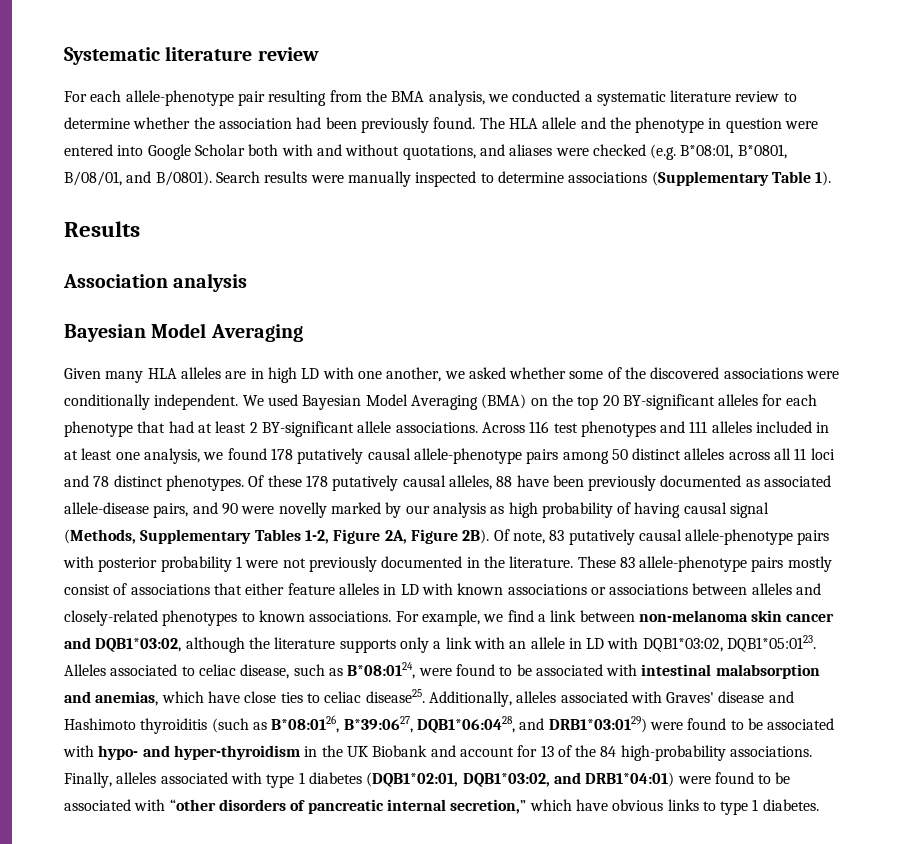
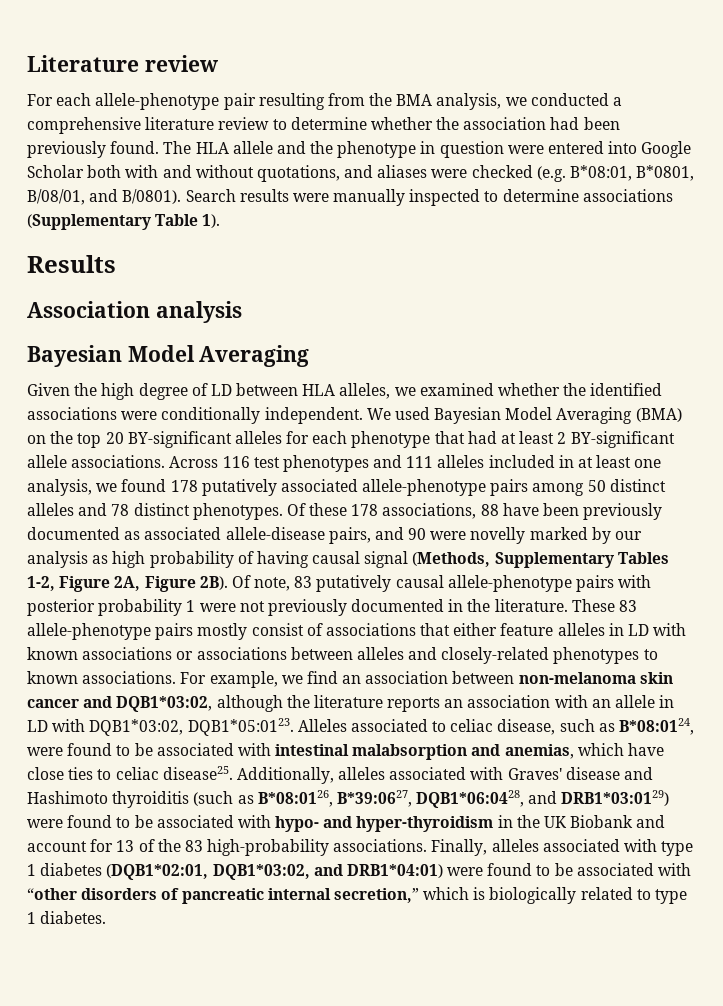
[64,46,253,65] Systematic literature -> [27,55,139,72] Literature
[596,91,666,106] systematic -> [27,117,141,134] comprehensive
[105,367,720,383] many HLA alleles are in high LD with one another, we asked whether some of the discovered -> [74,383,663,400] the high degree of LD between HLA alleles, we examined whether the identified
[367,448,411,460] causal -> [280,479,358,492] associated
[728,448,835,460] across all 11 loci -> (74, 509) none
[332,475,492,491] putatively causal alleles, -> [382,503,477,519] associations,
[537,610,577,622] a link -> [342,671,449,684] an association
[339,637,472,653] supports only a link -> [387,695,551,712] reports an association
[600,746,617,757] 84 -> [184,840,203,852] 83
[575,799,699,811] have obvious links -> [473,887,633,904] is biologically related

